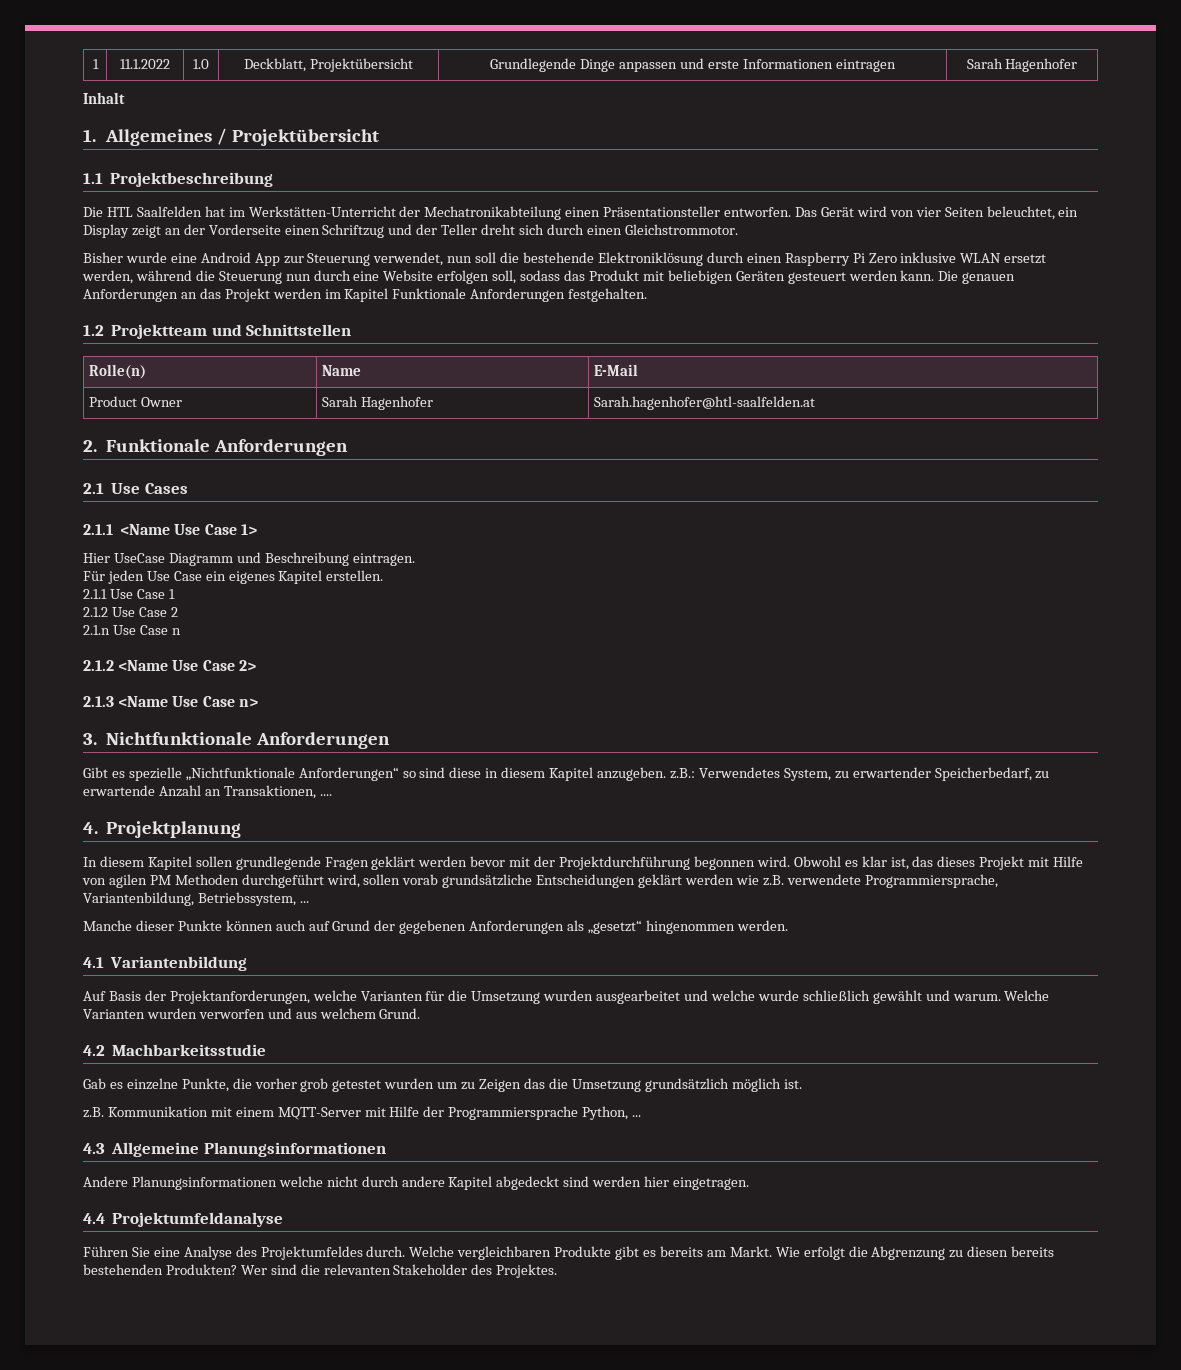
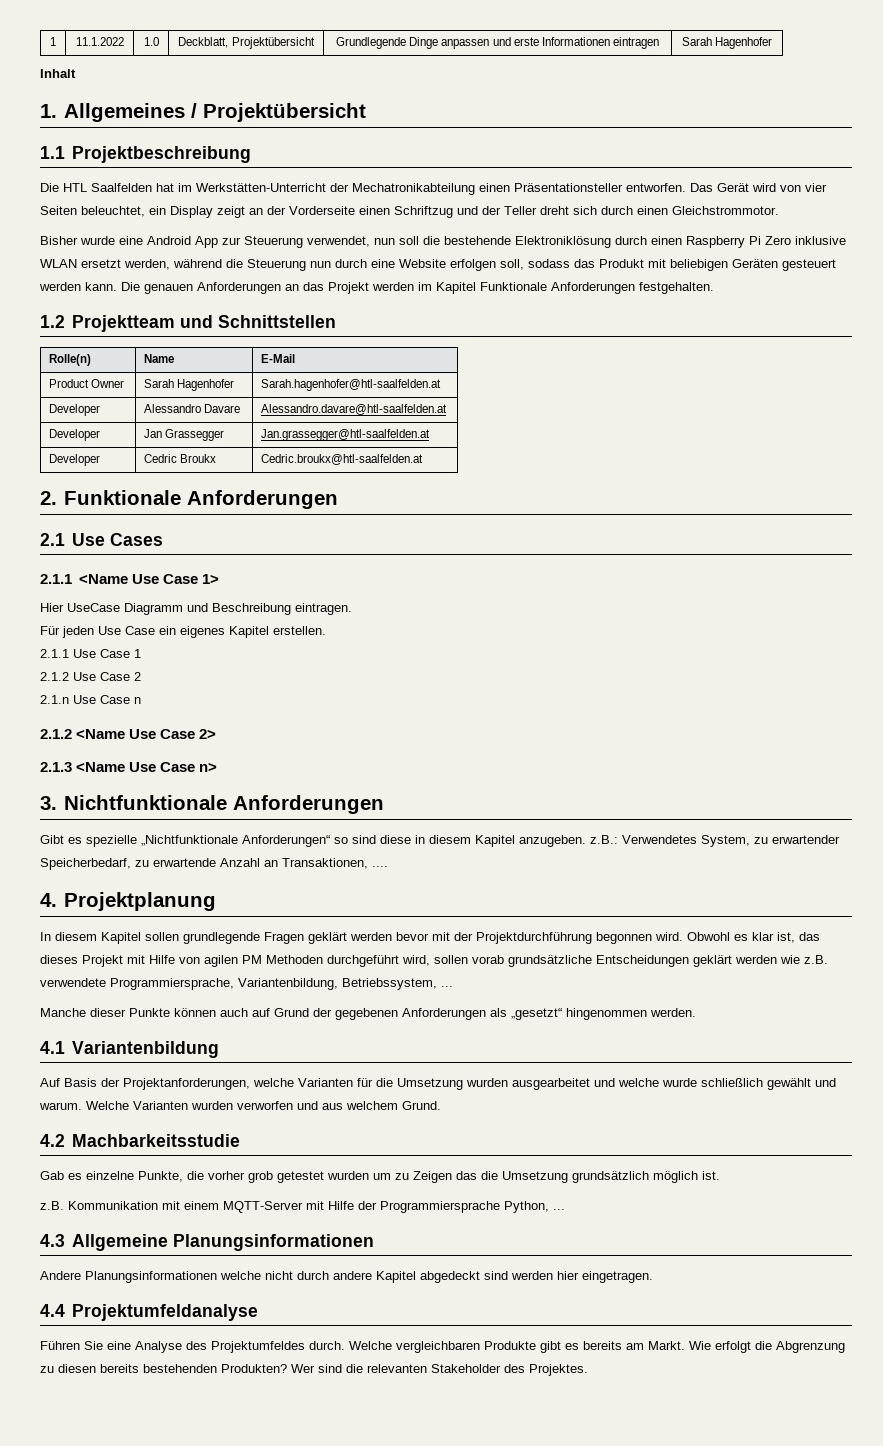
(816, 403) none -> [49,404,101,416] [144,404,241,413] [261,404,448,415] [49,429,101,441] [144,429,225,441] [261,429,431,441] [49,454,101,466] [144,454,217,463] [261,454,424,465] // Developer | Alessandro Davare | Alessandro.davare@htl-saalfelden.at // Developer | Jan Grassegger | Jan.grassegger@htl-saalfelden.at // Developer | Cedric Broukx | Cedric.broukx@htl-saalfelden.at

